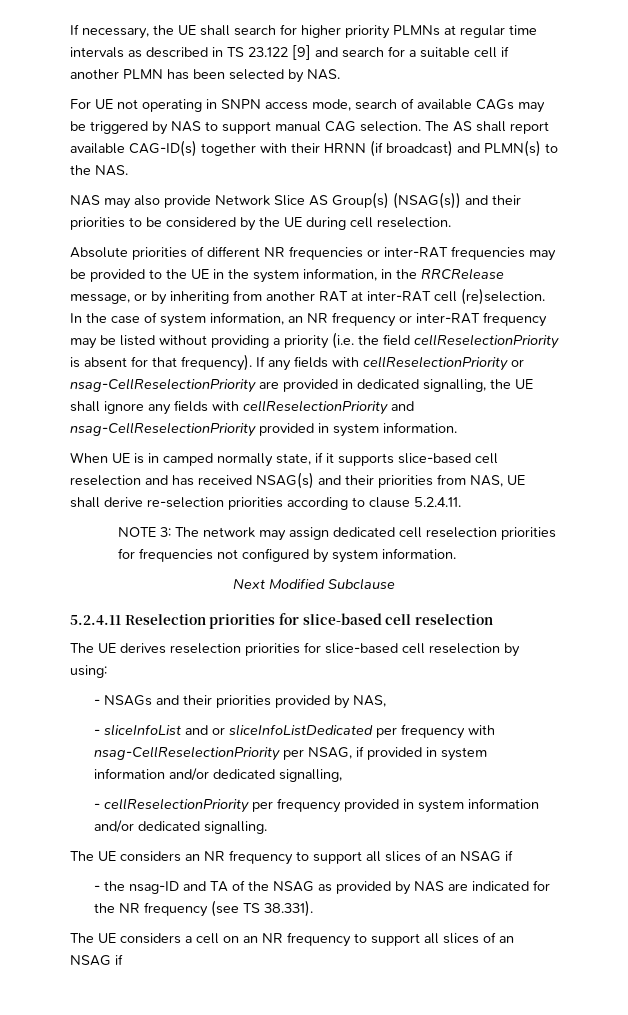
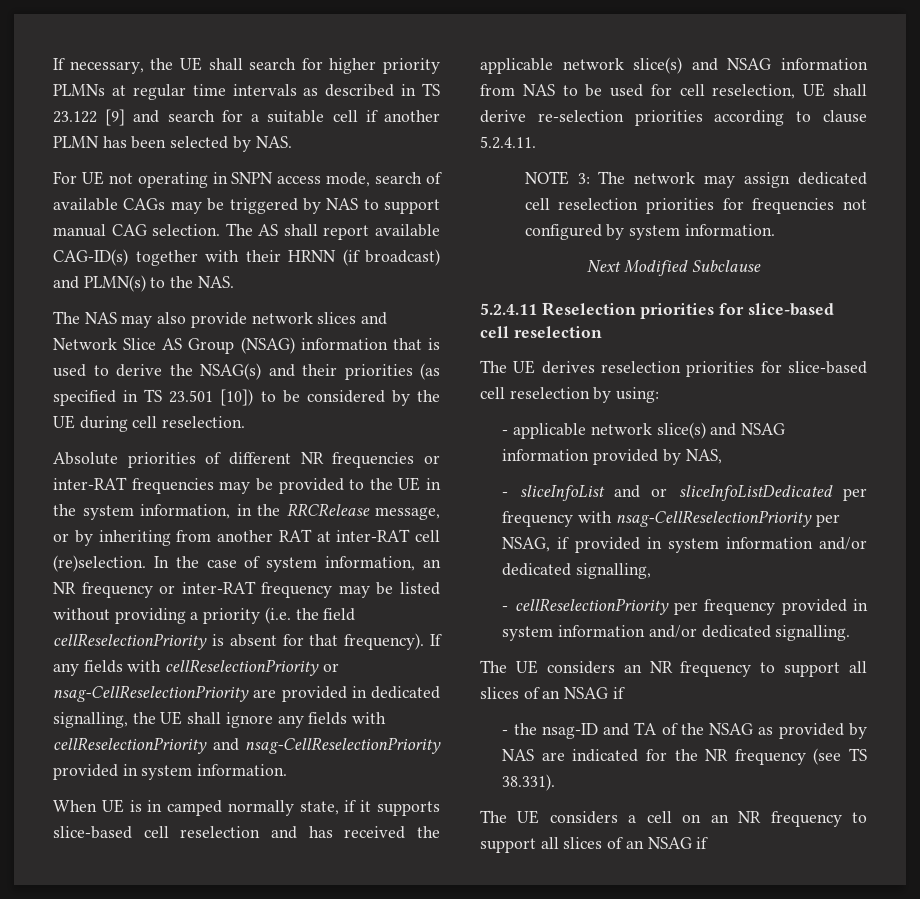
(128, 170) none -> [53,311,80,324] The
[215,192,521,209] [70,217,125,230] Network Slice AS Group(s) (NSAG(s)) and their priorities -> [251,312,388,325] [53,337,440,354] [53,363,440,380] [53,389,254,406] network slices and Network Slice AS Group (NSAG) information that is used to derive the NSAG(s) and their priorities (as specified in TS 23.501 [10])
[256,472,503,489] NSAG(s) and their priorities from NAS, -> [417,826,440,838] [480,57,868,74] [480,84,796,99] the applicable network slice(s) and NSAG information from NAS to be used for cell reselection,
[103,695,271,708] NSAGs and their priorities -> [513,422,785,439] [502,449,590,461] applicable network slice(s) and NSAG information

